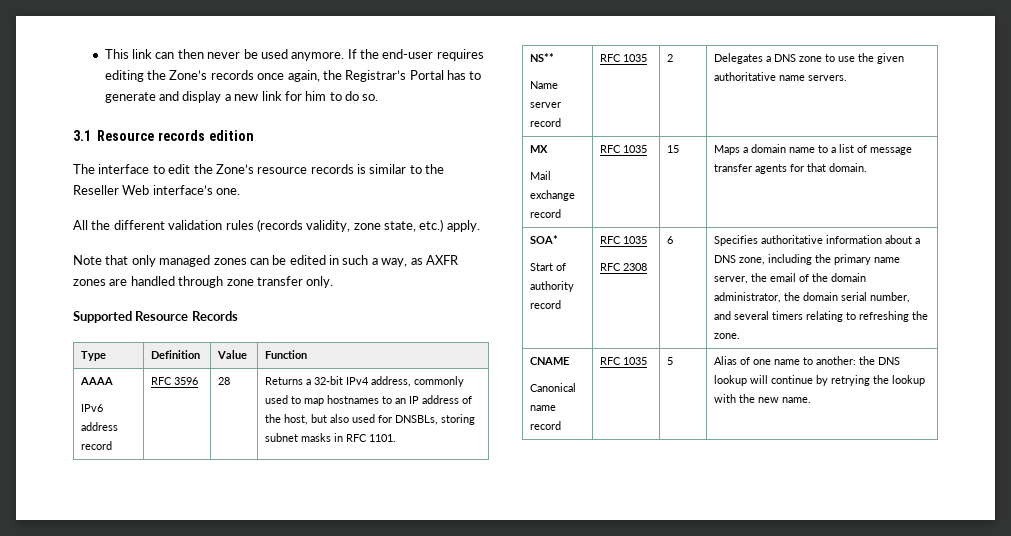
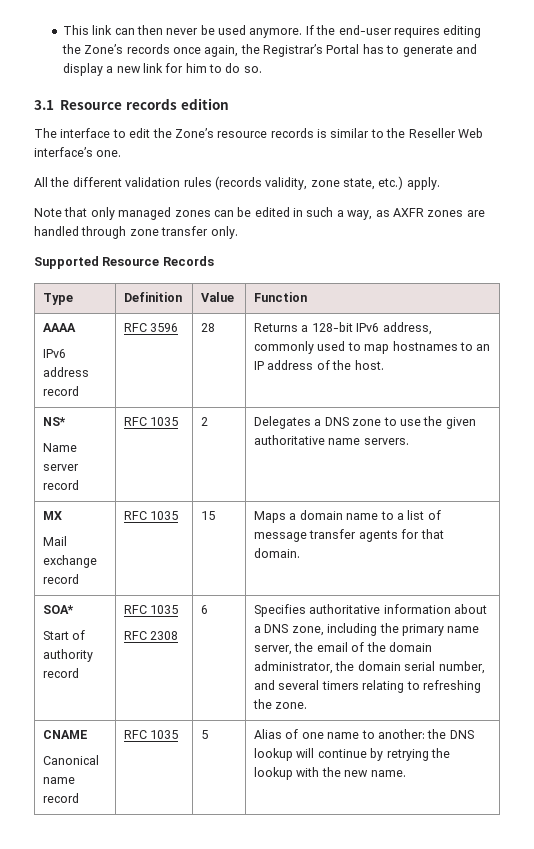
[314,376,370,385] 32-bit IPv4 -> [311,322,380,332] 128-bit IPv6
[284,414,476,425] [265,433,397,442] [530,53,555,62] host, but also used for DNSBLs, storing subnet masks in RFC 1101. // NS** -> [354,360,384,370] [43,417,67,426] host. // NS*

